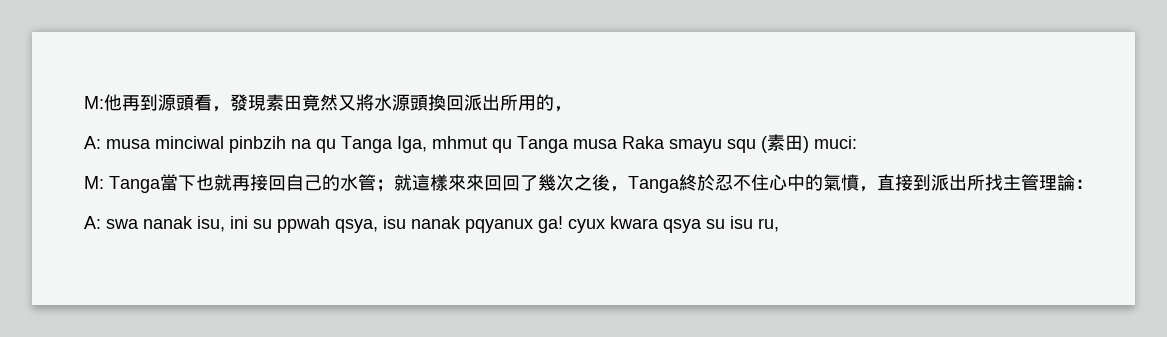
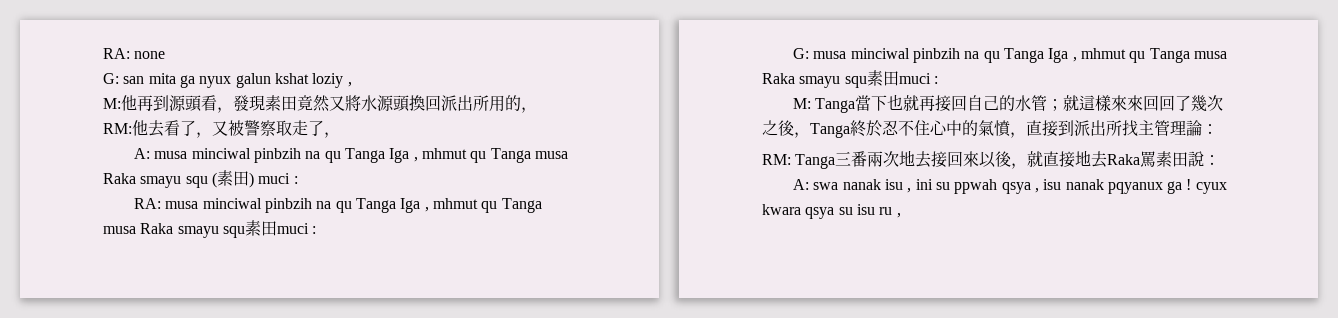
(84, 102) none -> [103,48,166,59] [103,73,352,88] RA: none // G: san mita ga nyux galun kshat loziy , //
(572, 109) none -> [103,120,340,138] // RM:他去看了，又被警察取走了，
[397,136,427,153] Iga, -> [389,148,418,163] Iga ,
[814,136,857,149] muci: -> [258,173,298,184] [133,198,542,213] [103,220,317,238] [792,48,1227,63] [762,70,938,88] muci : // RA: musa minciwal pinbzih na qu Tanga Iga , mhmut qu Tanga musa Raka smayu squ素田muci : // G: musa minciwal pinbzih na qu Tanga Iga , mhmut qu Tanga musa Raka smayu squ素田muci :
(1093, 184) none -> [762,150,1221,169] // RM: Tanga三番兩次地去接回來以後，就直接地去Raka罵素田說：
[197,216,225,232] isu, -> [884,179,912,193] isu ,
[335,219,378,233] qsya, -> [1001,182,1039,194] qsya ,
[538,216,563,233] ga! -> [1167,179,1192,194] ga !
[758,218,779,232] ru, -> [879,207,901,218] ru ,

